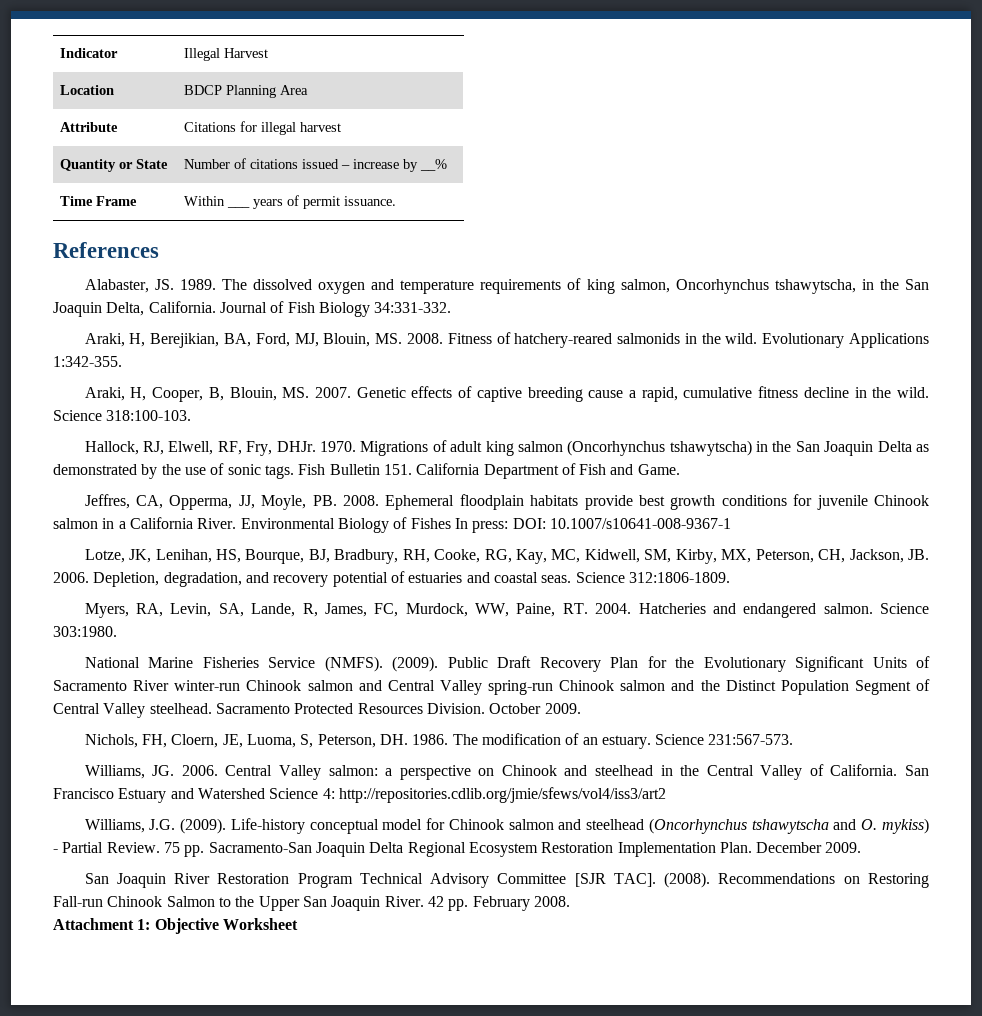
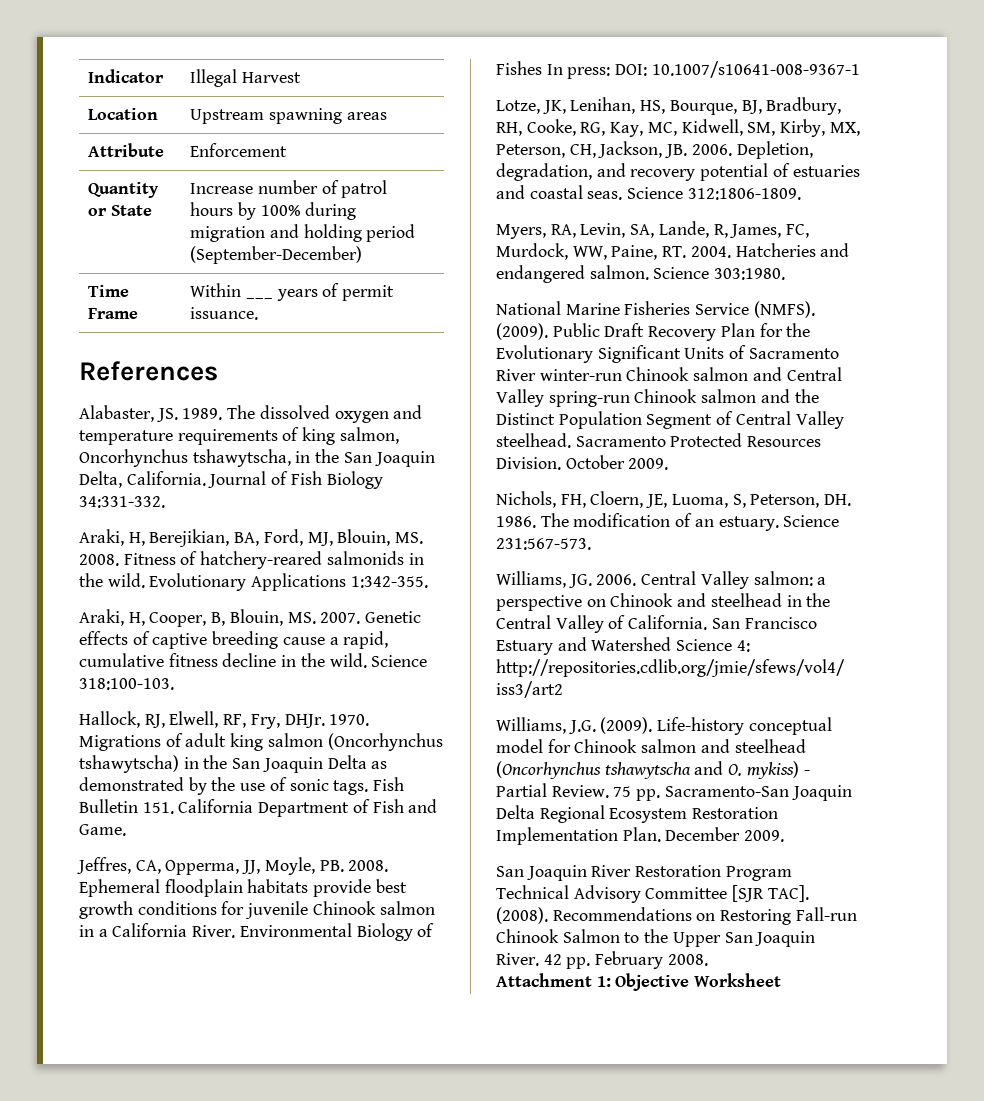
[184,85,309,98] [60,122,119,132] [184,121,342,135] [60,159,169,172] [184,158,448,172] BDCP Planning Area // Attribute | Citations for illegal harvest // Quantity or State | Number of citations issued – increase by __% -> [190,108,387,124] [88,143,165,157] [190,143,288,157] [88,182,160,198] [88,205,152,216] [190,180,388,198] [190,202,357,220] [190,224,416,242] [190,246,363,264] Upstream spawning areas // Attribute | Enforcement // Quantity or State | Increase number of patrol hours by 100% during migration and holding period (September-December)

